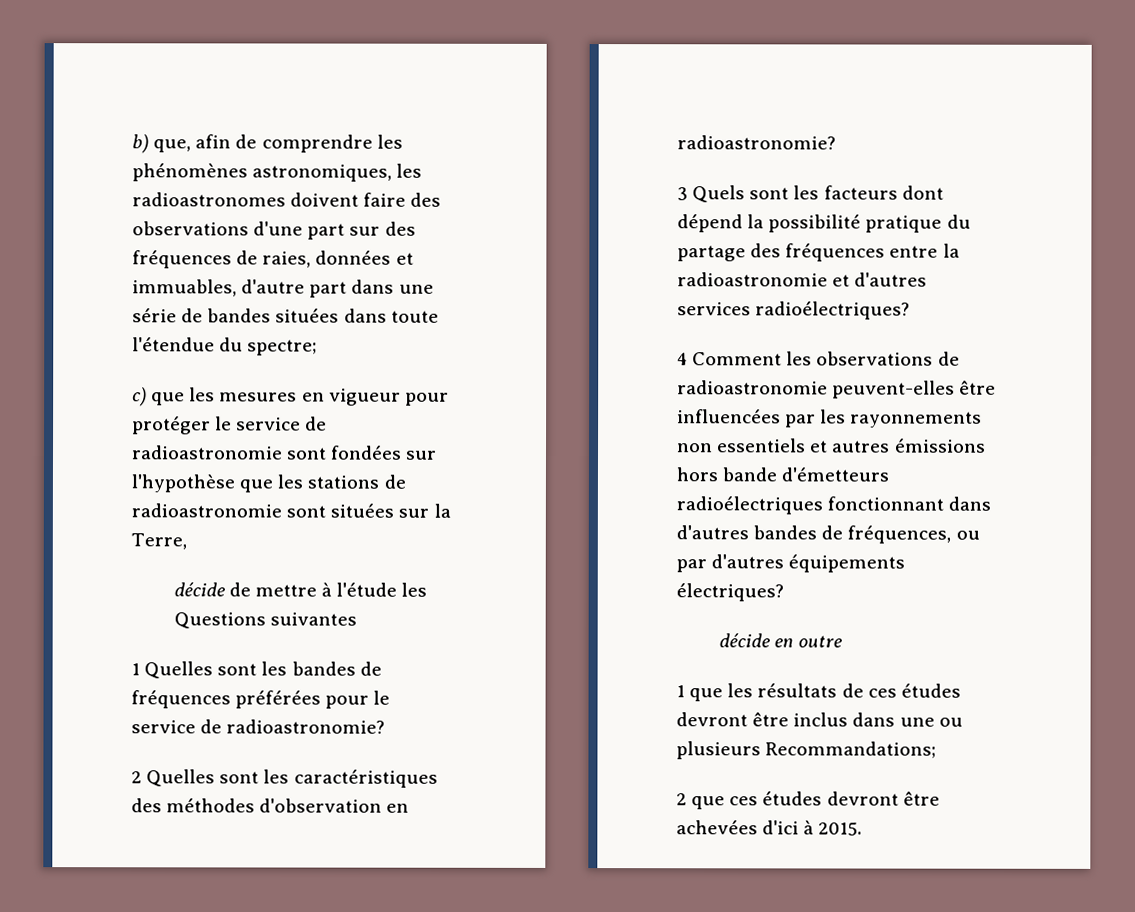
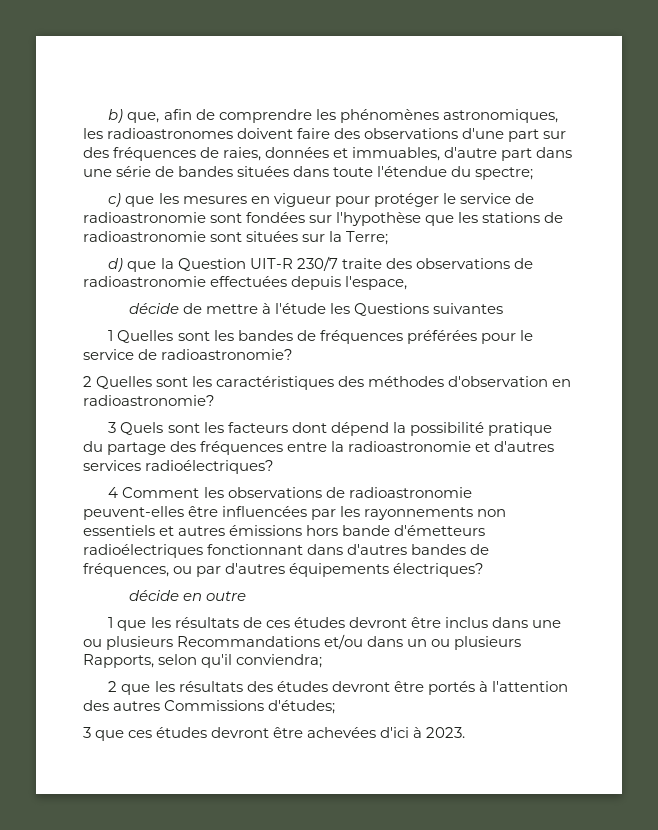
[131,533,187,550] Terre, -> [346,231,389,245] [108,256,533,272] [83,276,408,290] Terre; // d) que la Question UIT-R 230/7 traite des observations de radioastronomie effectuées depuis l'espace,
[765,741,937,759] [676,793,687,806] Recommandations; // 2 -> [177,634,522,650] [83,654,323,668] [108,681,568,695] [83,700,336,714] [83,727,91,738] Recommandations et/ou dans un ou plusieurs Rapports, selon qu'il conviendra; // 2 que les résultats des études devront être portés à l'attention des autres Commissions d'études; // 3
[818,822,863,836] 2015. -> [426,727,466,738] 2023.

